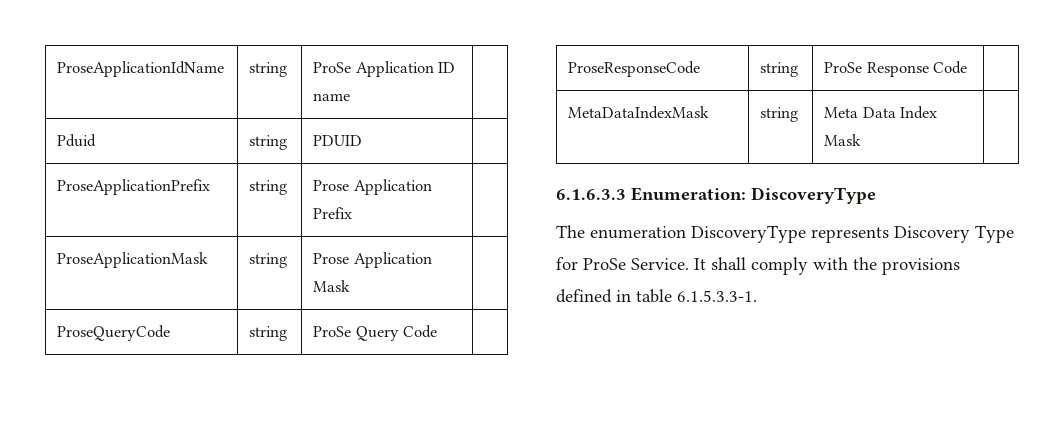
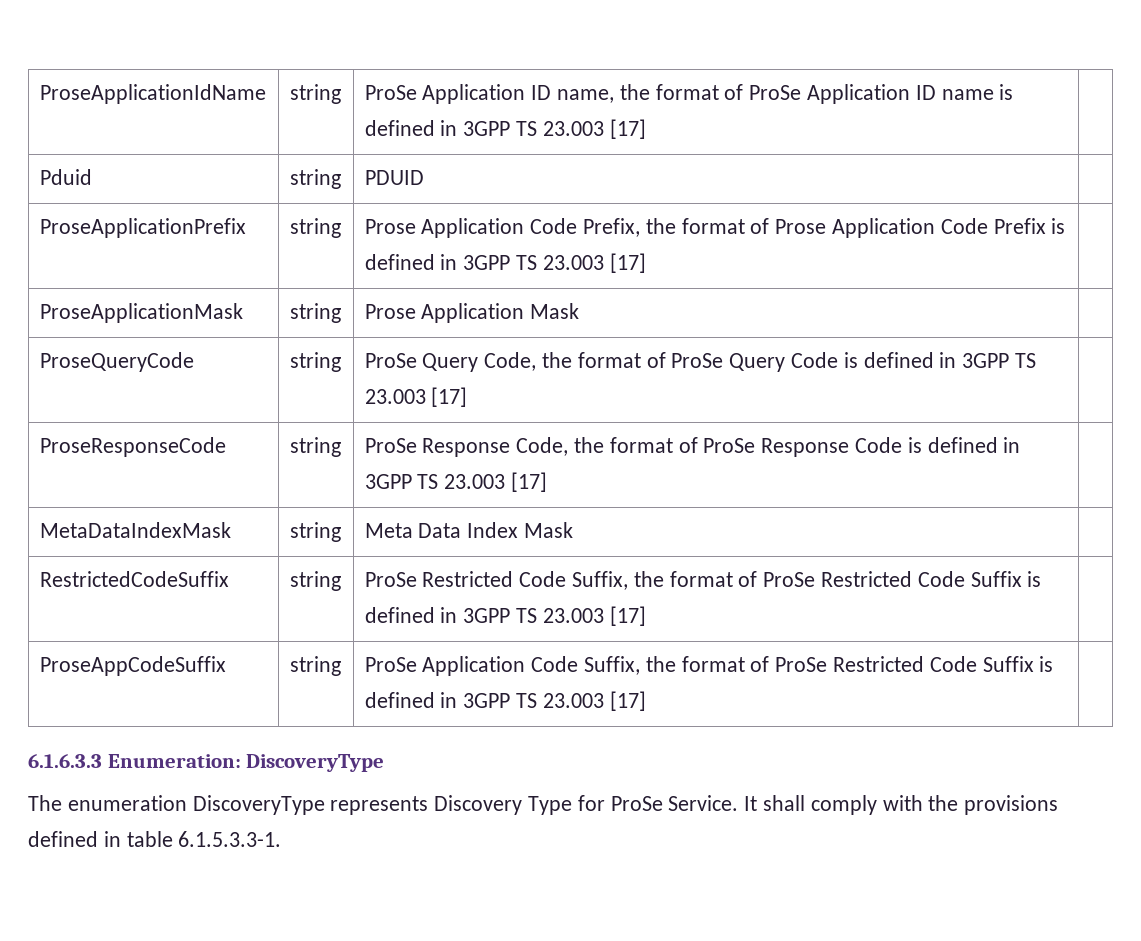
[313,93,351,101] name -> [557,84,1014,104] [364,119,646,139] name, the format of ProSe Application ID name is defined in 3GPP TS 23.003 [17]
[313,207,353,219] Prefix -> [530,218,1066,238] [364,253,646,273] Code Prefix, the format of Prose Application Code Prefix is defined in 3GPP TS 23.003 [17]
[403,325,438,338] [568,61,701,77] [760,62,799,77] [824,61,968,77] Code | // ProseResponseCode | string | ProSe Response Code -> [484,352,1037,372] [364,387,468,407] [39,437,226,457] [289,437,341,457] [364,437,1021,457] [364,472,548,492] Code, the format of ProSe Query Code is defined in 3GPP TS 23.003 [17] | // ProseResponseCode | string | ProSe Response Code, the format of ProSe Response Code is defined in 3GPP TS 23.003 [17]
(862, 140) none -> [39,571,229,587] [289,571,341,591] [364,571,1042,590] [364,606,646,626] [39,656,226,676] [289,656,341,676] [364,656,1054,676] [364,691,646,711] // RestrictedCodeSuffix | string | ProSe Restricted Code Suffix, the format of ProSe Restricted Code Suffix is defined in 3GPP TS 23.003 [17] | // ProseAppCodeSuffix | string | ProSe Application Code Suffix, the format of ProSe Restricted Code Suffix is defined in 3GPP TS 23.003 [17] |

